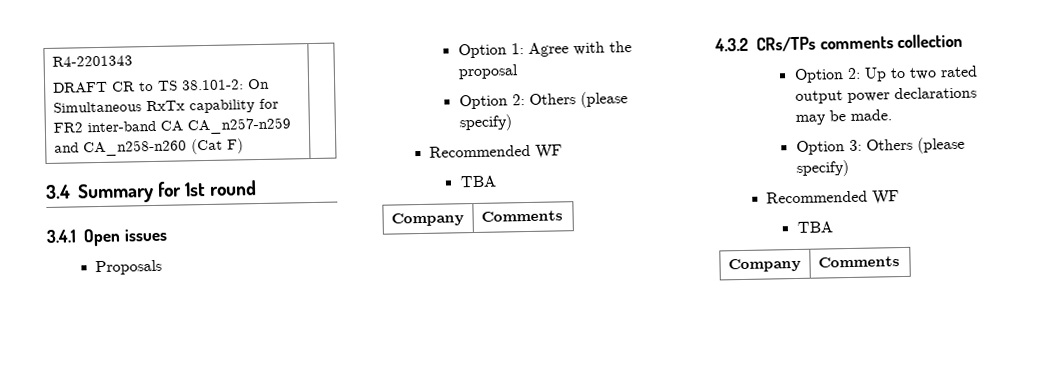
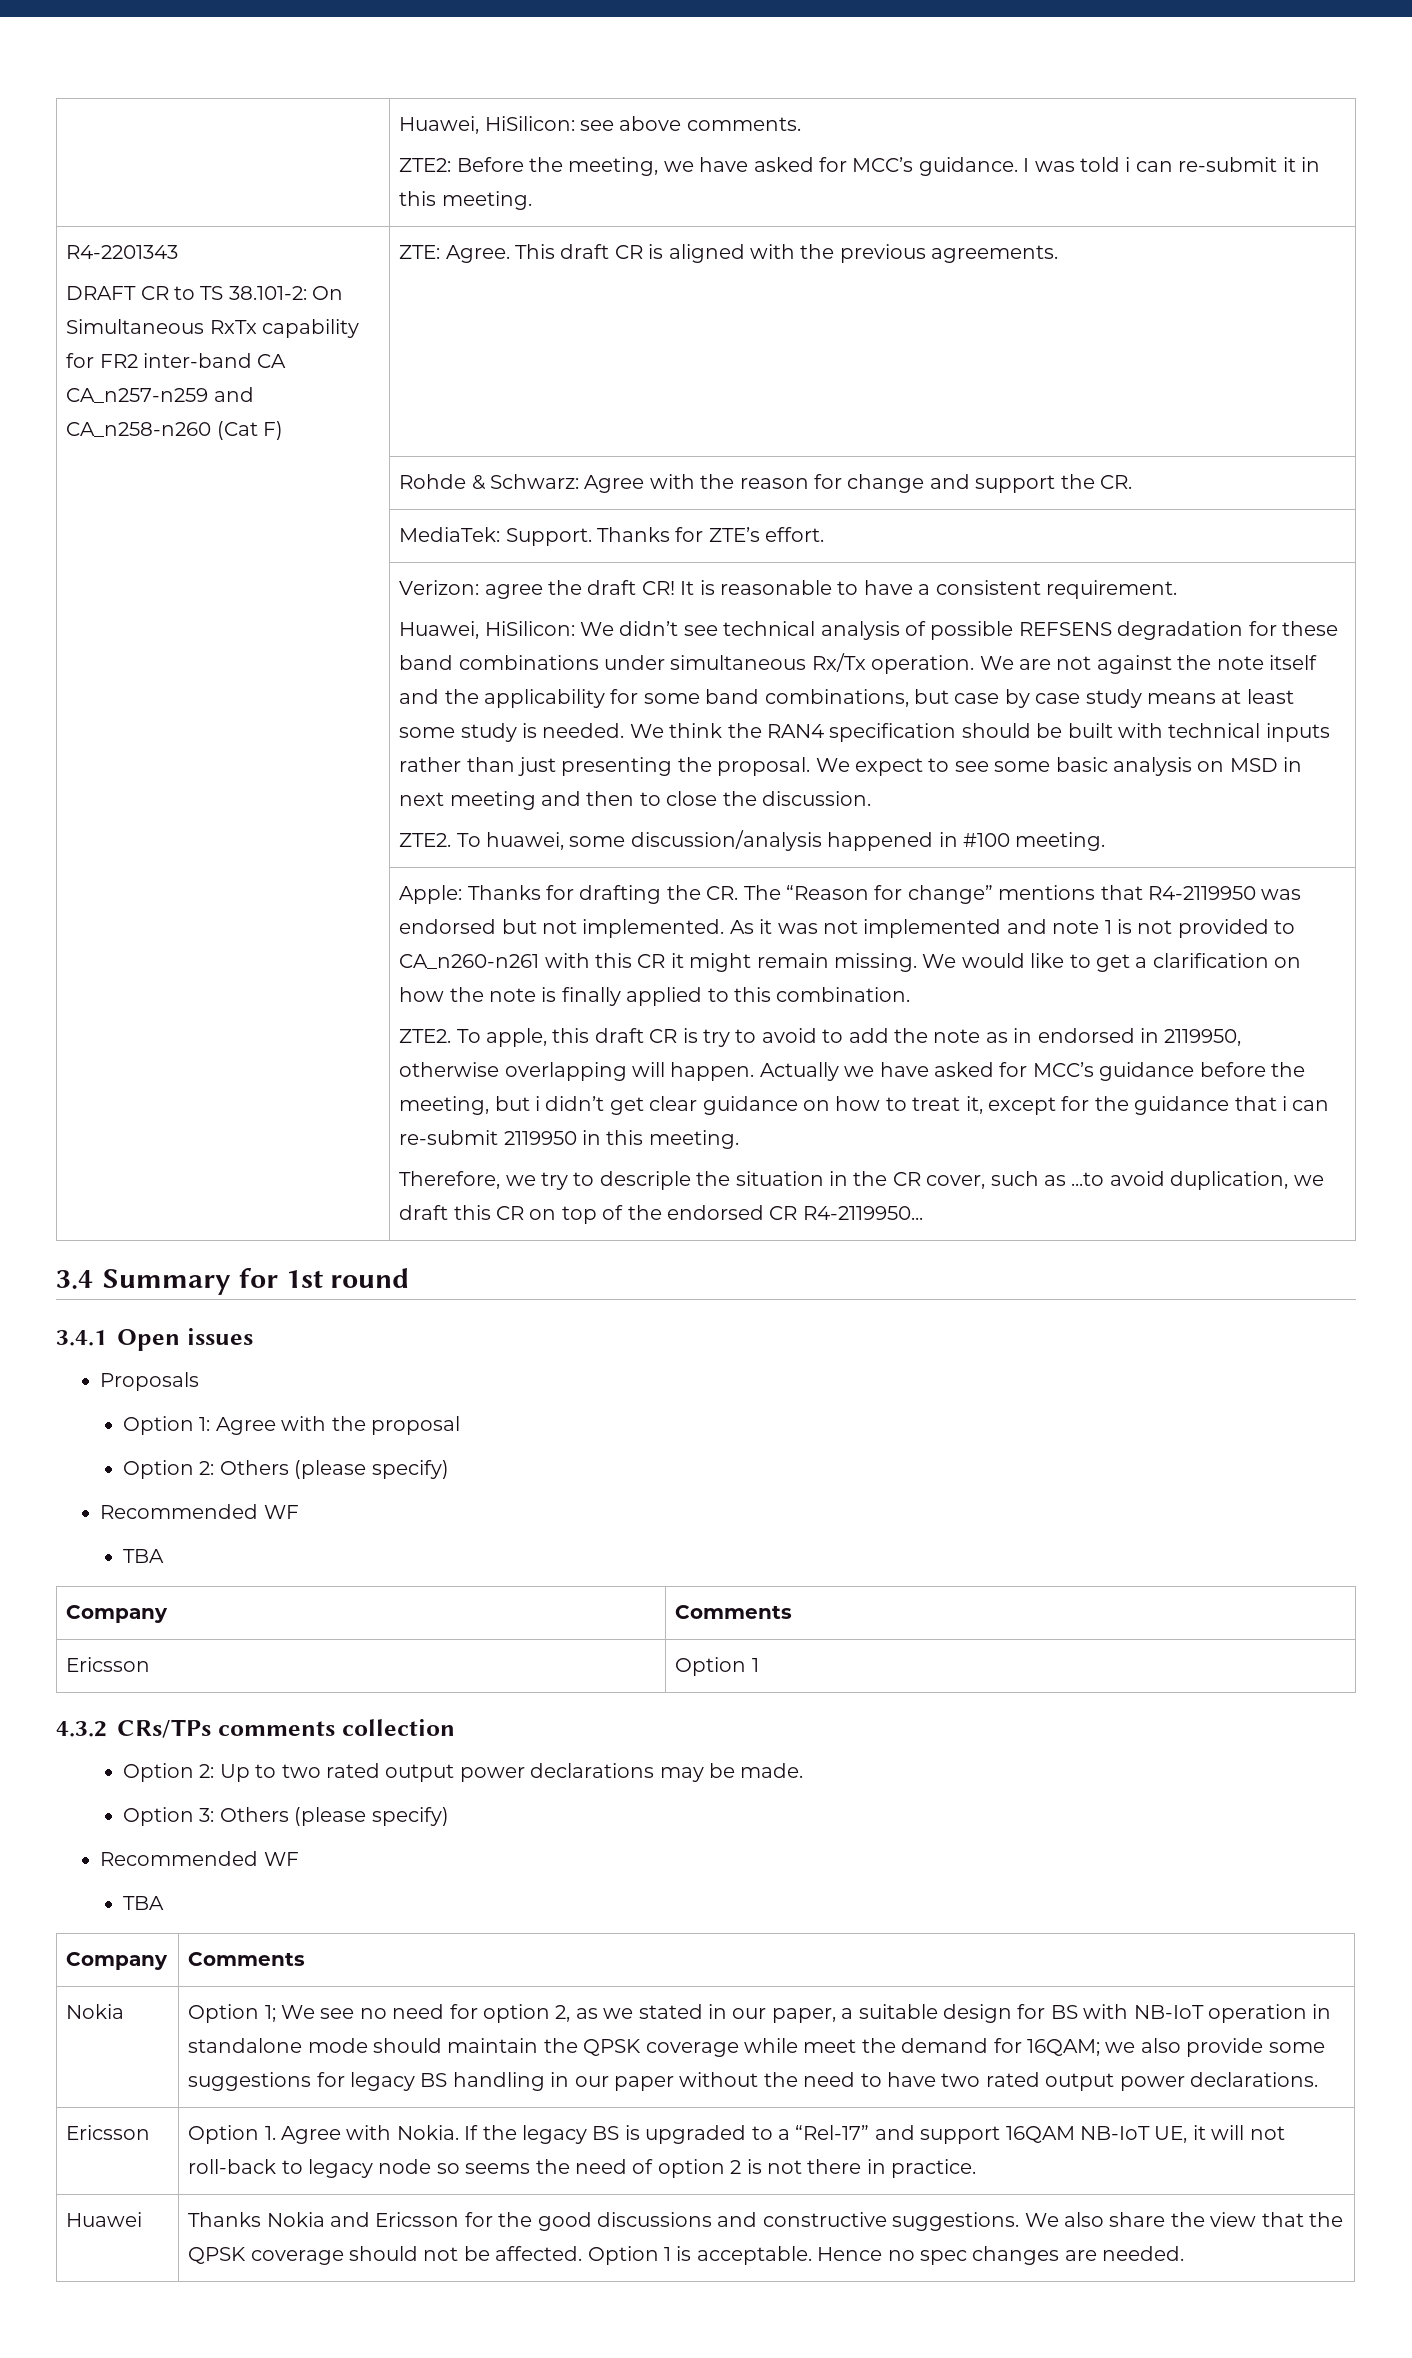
(51, 61) none -> [399,116,801,134] [399,157,1320,176] [399,191,532,210] | Huawei, HiSilicon: see above comments. // ZTE2: Before the meeting, we have asked for MCC’s guidance. I was told i can re-submit it in this meeting. //
(244, 146) none -> [399,244,1059,263] [399,474,1132,493] [399,527,825,546] [399,580,1177,599] [399,621,1338,640] [399,653,1317,674] [399,689,1294,708] [399,723,1330,742] [399,757,1303,776] [399,791,871,810] [399,830,1106,851] [399,885,1302,904] [399,919,1296,938] [399,953,1302,972] [399,987,911,1006] [399,1028,1242,1047] [399,1062,1305,1081] [399,1096,1330,1115] [399,1130,739,1149] [399,1171,1324,1190] [399,1205,923,1224] ZTE: Agree. This draft CR is aligned with the previous agreements. // | Rohde & Schwarz: Agree with the reason for change and support the CR. // | MediaTek: Support. Thanks for ZTE’s effort. // | Verizon: agree the draft CR! It is reasonable to have a consistent requirement. // Huawei, HiSilicon: We didn’t see technical analysis of possible REFSENS degradation for these band combinations under simultaneous Rx/Tx operation. We are not against the note itself and the applicability for some band combinations, but case by case study means at least some study is needed. We think the RAN4 specification should be built with technical inputs rather than just presenting the proposal. We expect to see some basic analysis on MSD in next meeting and then to close the discussion. // ZTE2. To huawei, some discussion/analysis happened in #100 meeting. // | Apple: Thanks for drafting the CR. The “Reason for change” mentions that R4-2119950 was endorsed but not implemented. As it was not implemented and note 1 is not provided to CA_n260-n261 with this CR it might remain missing. We would like to get a clarification on how the note is finally applied to this combination. // ZTE2. To apple, this draft CR is try to avoid to add the note as in endorsed in 2119950, otherwise overlapping will happen. Actually we have asked for MCC’s guidance before the meeting, but i didn’t get clear guidance on how to treat it, except for the guidance that i can re-submit 2119950 in this meeting. // Therefore, we try to descriple the situation in the CR cover, such as ...to avoid duplication, we draft this CR on top of the endorsed CR R4-2119950...
(563, 216) none -> [66,1657,151,1672] [675,1657,759,1676] // Ericsson | Option 1
(900, 262) none -> [66,2004,125,2019] [188,2004,1332,2023] [188,2038,1325,2057] [188,2072,1318,2091] [66,2125,151,2140] [188,2125,1285,2144] [188,2159,977,2178] [66,2212,143,2227] [188,2212,1343,2231] [188,2246,1185,2265] // Nokia | Option 1; We see no need for option 2, as we stated in our paper, a suitable design for BS with NB-IoT operation in standalone mode should maintain the QPSK coverage while meet the demand for 16QAM; we also provide some suggestions for legacy BS handling in our paper without the need to have two rated output power declarations. // Ericsson | Option 1. Agree with Nokia. If the legacy BS is upgraded to a “Rel-17” and support 16QAM NB-IoT UE, it will not roll-back to legacy node so seems the need of option 2 is not there in practice. // Huawei | Thanks Nokia and Ericsson for the good discussions and constructive suggestions. We also share the view that the QPSK coverage should not be affected. Option 1 is acceptable. Hence no spec changes are needed.

